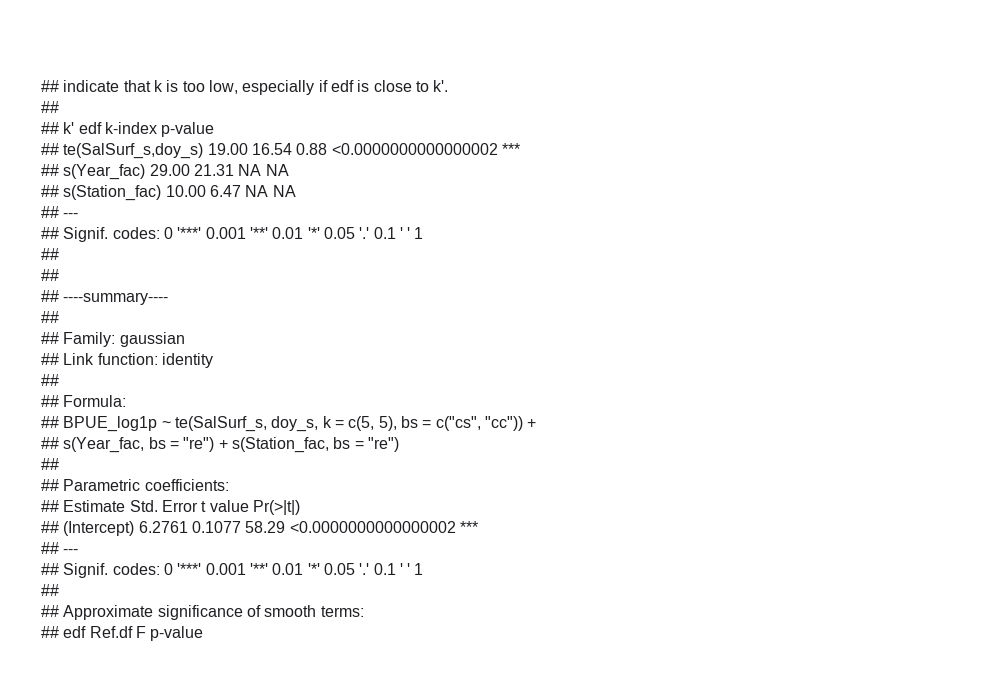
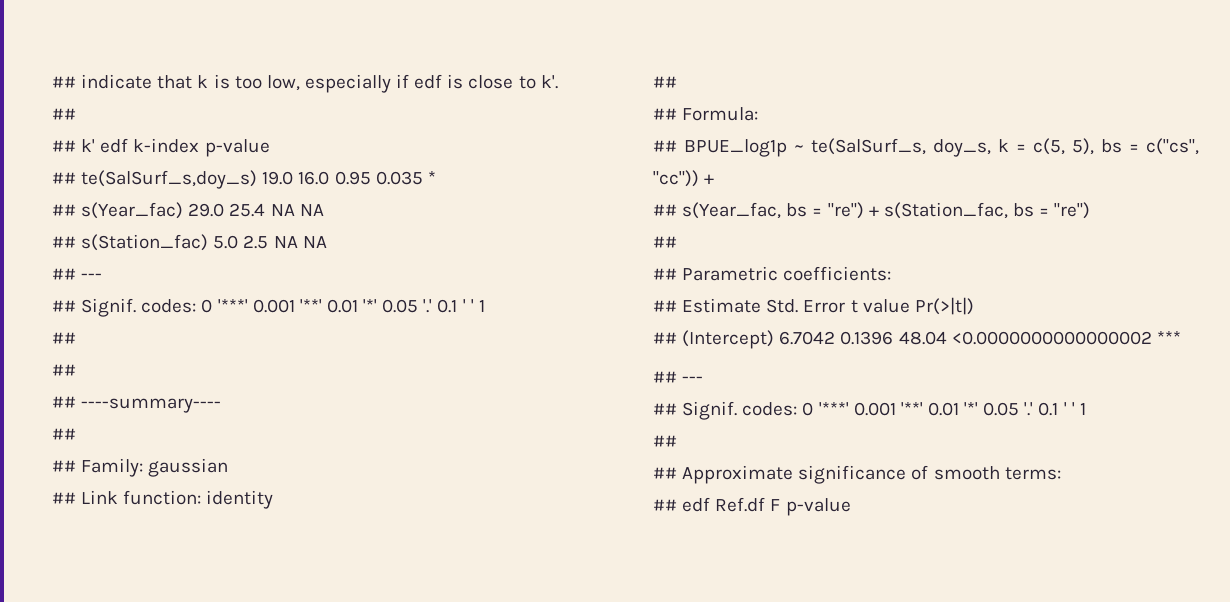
[207,143,520,155] 19.00 16.54 0.88 <0.0000000000000002 *** -> [262,171,436,185] 19.0 16.0 0.95 0.035 *
[149,164,234,176] 29.00 21.31 -> [188,203,266,217] 29.0 25.4
[165,185,241,197] 10.00 6.47 -> [213,235,269,249] 5.0 2.5
[138,521,286,533] 6.2761 0.1077 58.29 -> [779,331,947,345] 6.7042 0.1396 48.04

